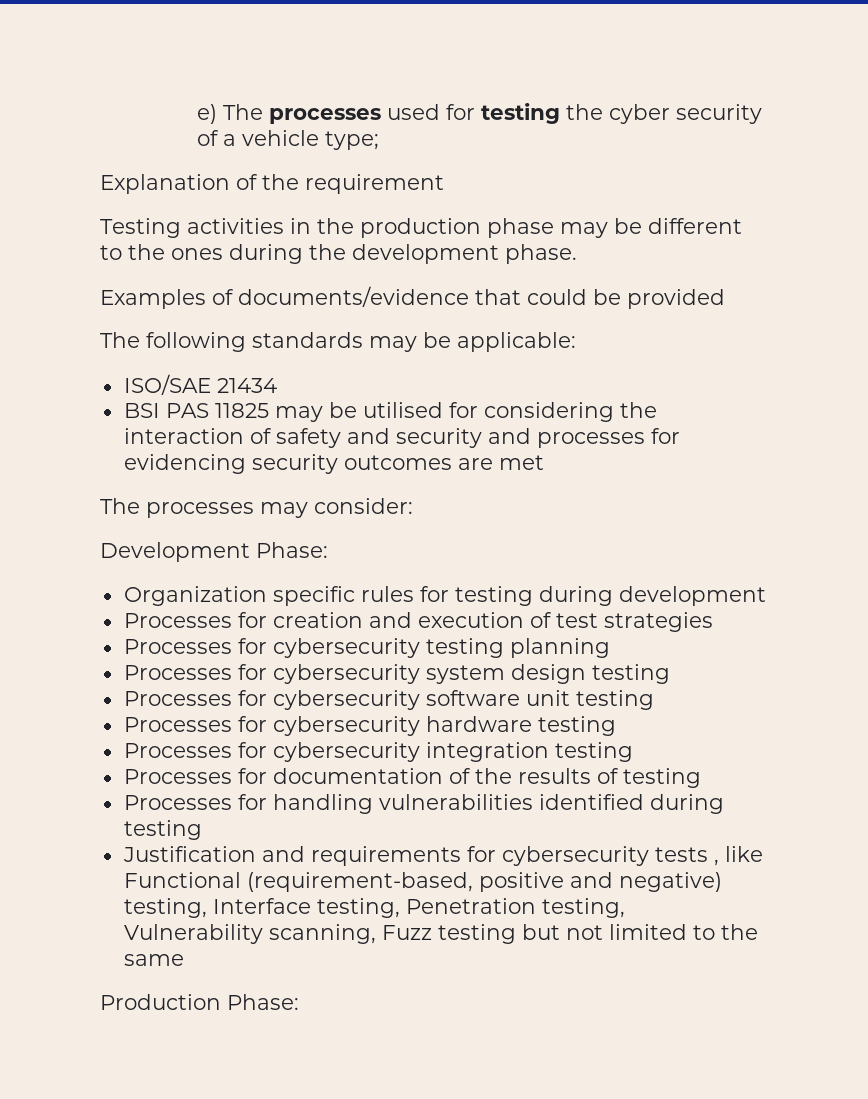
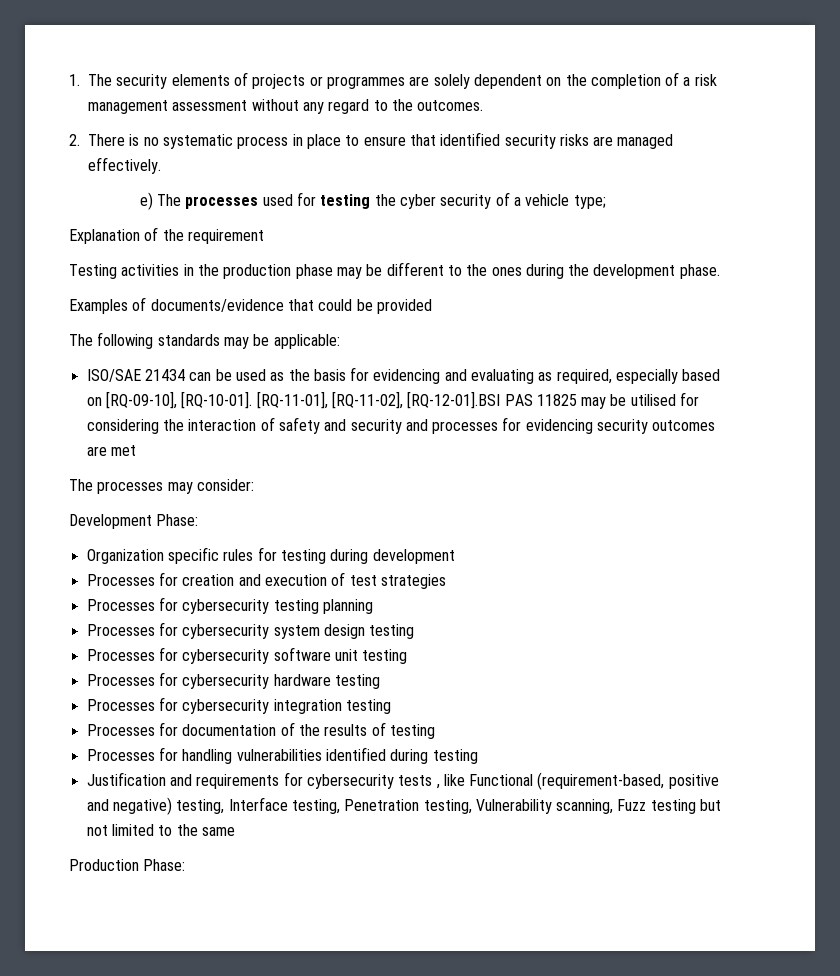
(197, 114) none -> [69,72,717,89] [88,99,484,114] [69,132,674,149] [88,157,161,174] 1. The security elements of projects or programmes are solely dependent on the completion of a risk management assessment without any regard to the outcomes. // 2. There is no systematic process in place to ensure that identified security risks are managed effectively. //
[123,403,160,418] // BSI -> [189,367,721,384] [86,391,501,409] can be used as the basis for evidencing and evaluating as required, especially based on [RQ-09-10], [RQ-10-01]. [RQ-11-01], [RQ-11-02], [RQ-12-01].BSI

